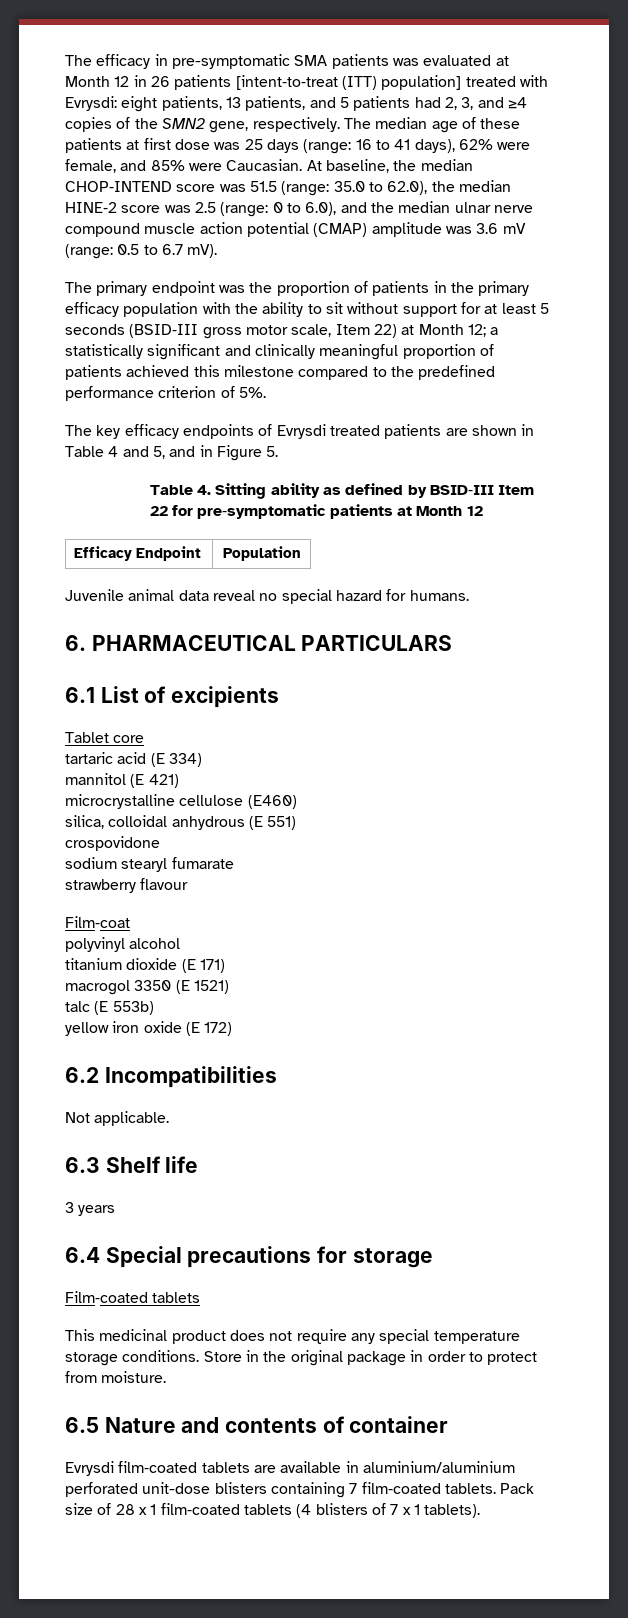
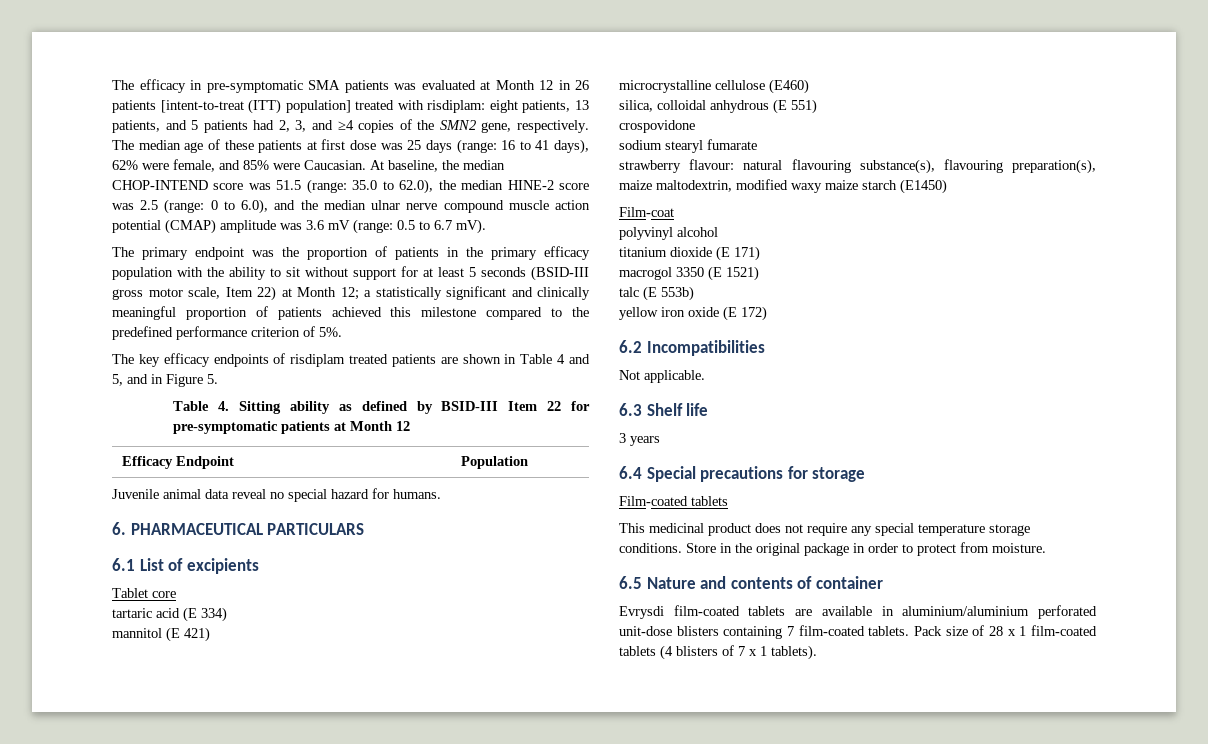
[65,96,117,111] Evrysdi: -> [427,100,486,113] risdiplam:
[276,424,326,439] Evrysdi -> [290,354,346,367] risdiplam
[140,878,189,890] flavour -> [689,159,1096,174] [619,179,947,194] flavour: natural flavouring substance(s), flavouring preparation(s), maize maltodextrin, modified waxy maize starch (E1450)

